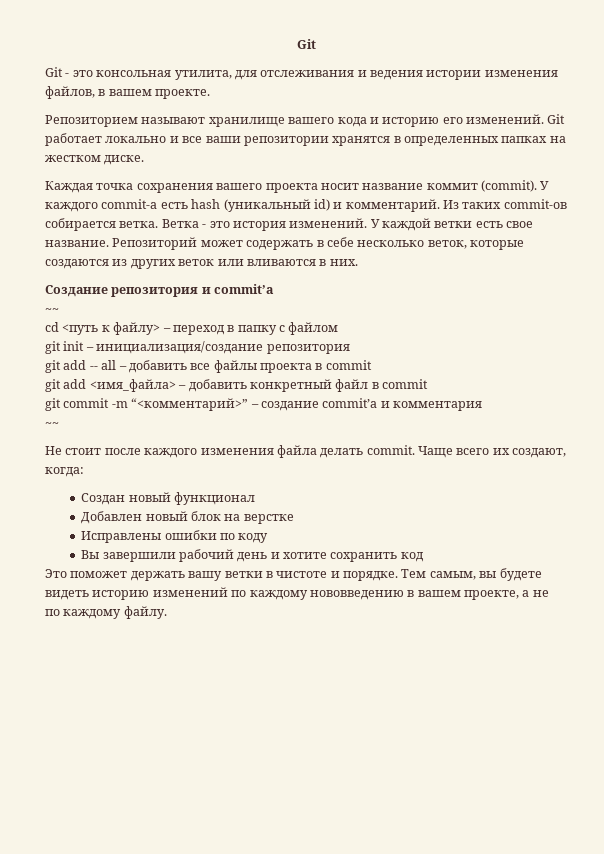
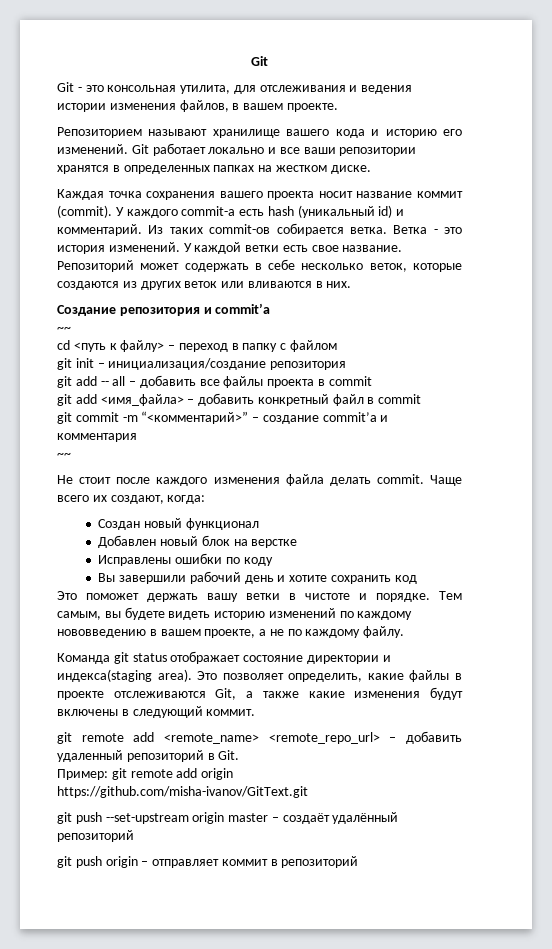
(167, 612) none -> [57,651,391,664] [57,669,462,682] [57,687,464,700] [57,706,256,718] [57,731,462,744] [57,750,240,762] [57,768,234,780] [57,786,308,798] [57,812,399,824] [57,830,134,842] [57,856,359,868] // Команда git status отображает состояние директории и индекса(staging area). Это позволяет определить, какие файлы в проекте отслеживаются Git, а также какие изменения будут включены в следующий коммит. // git remote add <remote_name> <remote_repo_url> – добавить удаленный репозиторий в Git. // Пример: git remote add origin https://github.com/misha-ivanov/GitText.git // git push --set-upstream origin master – создаёт удалённый репозиторий // git push origin – отправляет коммит в репозиторий

